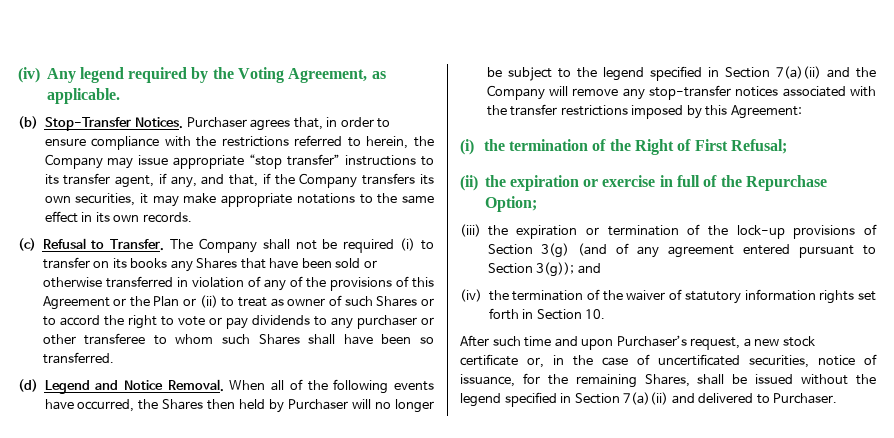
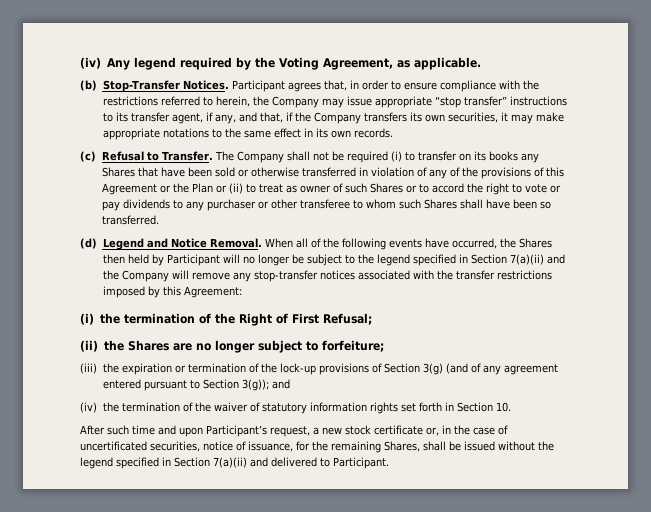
[186,117,247,128] Purchaser -> [232,80,286,92] Participant
[288,399,349,410] Purchaser -> [166,254,220,266] Participant
[509,175,828,191] [484,196,537,212] expiration or exercise in full of the Repurchase Option; -> [127,340,384,353] Shares are no longer subject to forfeiture;
[616,335,687,347] Purchaser’s -> [206,425,267,437] Participant’s
[773,393,838,404] Purchaser. -> [333,457,389,469] Participant.

